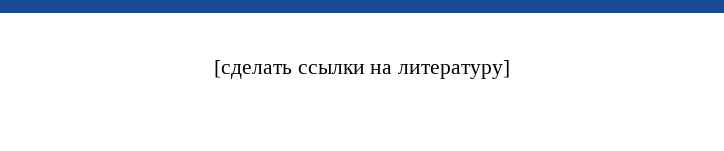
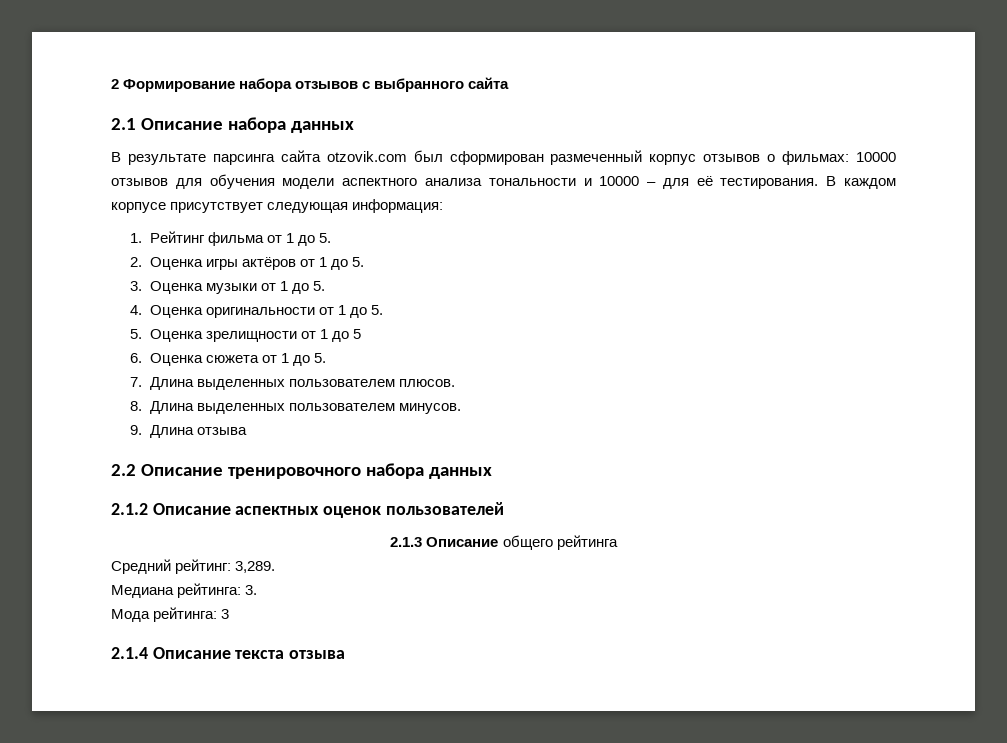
[213,60,511,79] [сделать ссылки на литературу] -> [111,77,510,92] [111,117,354,133] [111,150,896,165] [111,174,897,189] [111,199,444,213] [130,231,331,246] [130,257,364,270] [130,281,325,294] [130,305,383,318] [130,329,361,342] [130,353,326,366] [130,377,455,390] [130,401,461,414] [130,425,247,438] [111,463,492,479] [111,502,504,518] [390,535,618,550] [111,559,276,574] [111,583,258,598] [111,607,230,622] [111,647,346,659] 2 Формирование набора отзывов с выбранного сайта // 2.1 Описание набора данных // В результате парсинга сайта otzovik.com был сформирован размеченный корпус отзывов о фильмах: 10000 отзывов для обучения модели аспектного анализа тональности и 10000 – для её тестирования. В каждом корпусе присутствует следующая информация: // 1. Рейтинг фильма от 1 до 5. // 2. Оценка игры актёров от 1 до 5. // 3. Оценка музыки от 1 до 5. // 4. Оценка оригинальности от 1 до 5. // 5. Оценка зрелищности от 1 до 5 // 6. Оценка сюжета от 1 до 5. // 7. Длина выделенных пользователем плюсов. // 8. Длина выделенных пользователем минусов. // 9. Длина отзыва // 2.2 Описание тренировочного набора данных // 2.1.2 Описание аспектных оценок пользователей // 2.1.3 Описание общего рейтинга // Средний рейтинг: 3,289. // Медиана рейтинга: 3. // Мода рейтинга: 3 // 2.1.4 Описание текста отзыва

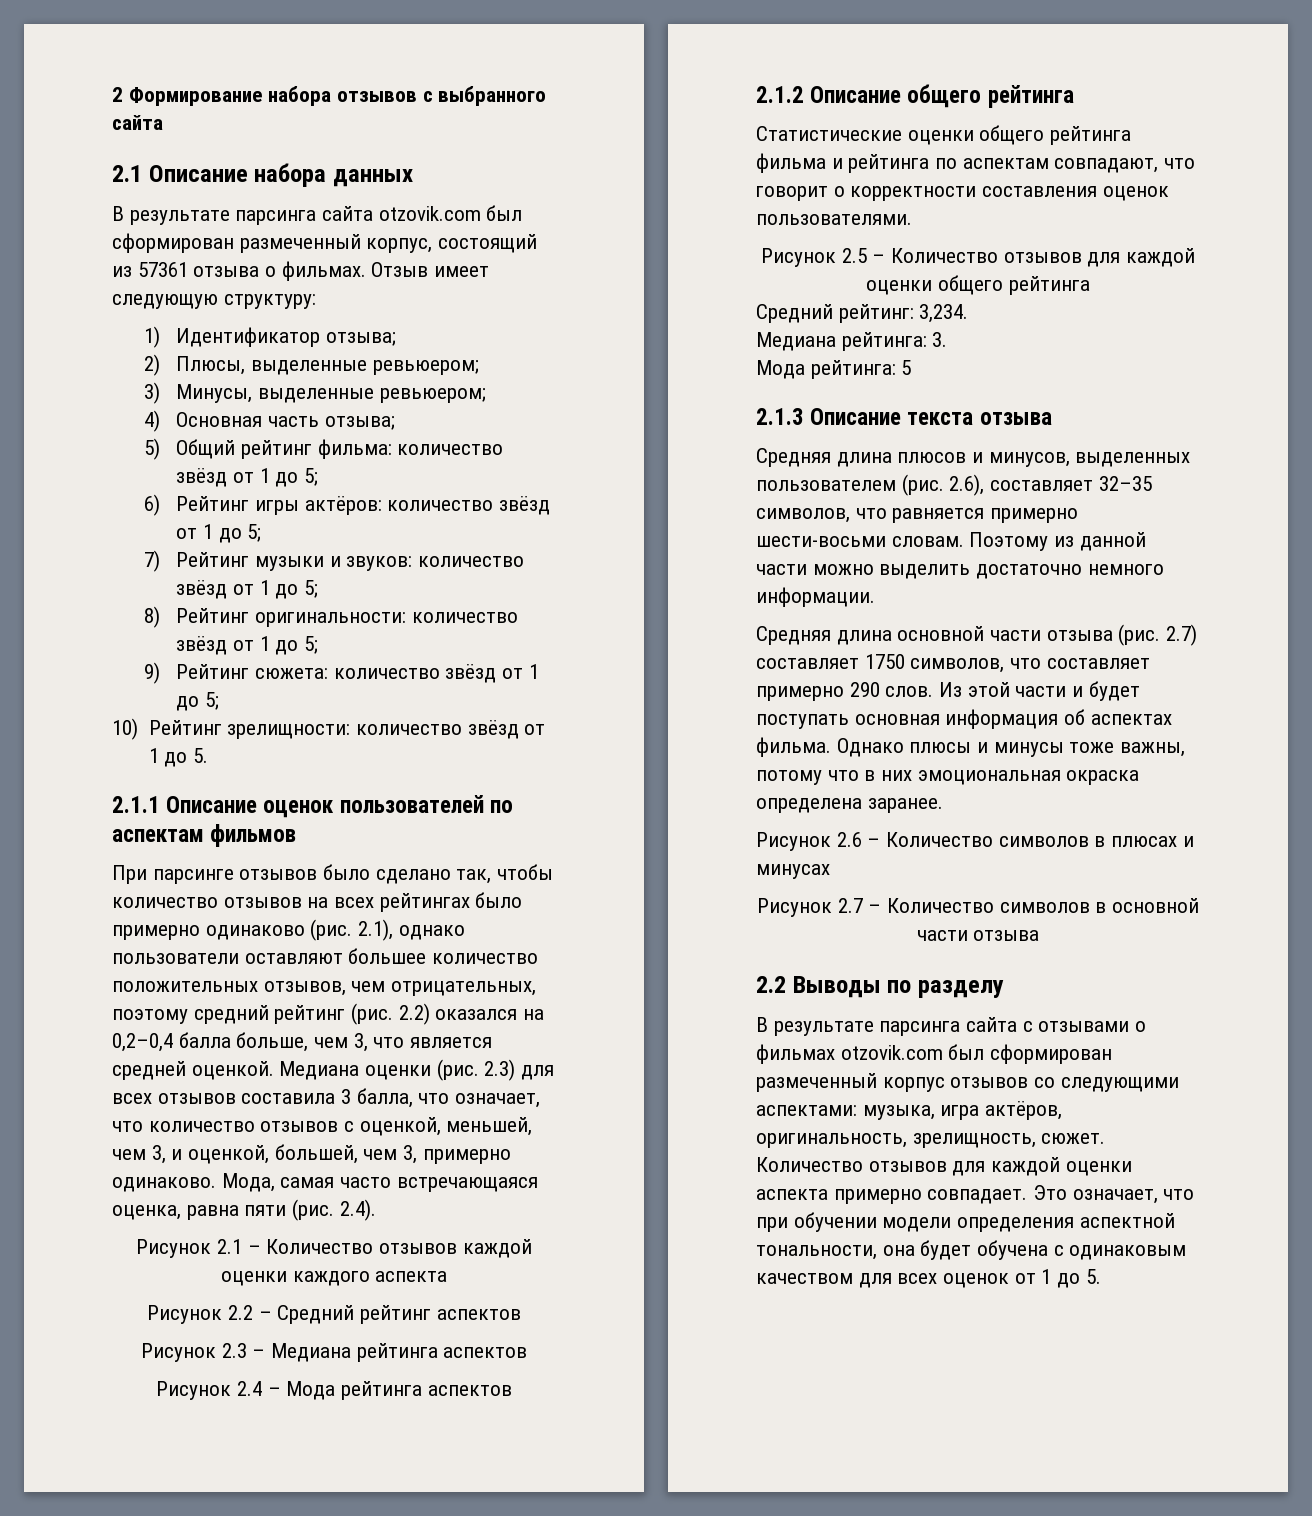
[649,151,896,165] [111,174,897,189] [111,199,444,213] [130,231,331,246] [130,257,364,270] [130,281,325,294] [130,305,383,318] [130,329,361,342] [130,353,326,366] [130,377,455,390] [130,401,461,414] [130,425,247,438] [111,463,492,479] [111,502,504,518] [390,537,499,547] корпус отзывов о фильмах: 10000 отзывов для обучения модели аспектного анализа тональности и 10000 – для её тестирования. В каждом корпусе присутствует следующая информация: // 1. Рейтинг фильма от 1 до 5. // 2. Оценка игры актёров от 1 до 5. // 3. Оценка музыки от 1 до 5. // 4. Оценка оригинальности от 1 до 5. // 5. Оценка зрелищности от 1 до 5 // 6. Оценка сюжета от 1 до 5. // 7. Длина выделенных пользователем плюсов. // 8. Длина выделенных пользователем минусов. // 9. Длина отзыва // 2.2 Описание тренировочного набора данных // 2.1.2 Описание аспектных оценок пользователей // 2.1.3 Описание -> [366,234,538,253] [112,261,490,281] [112,294,316,309] [144,326,397,348] [144,354,479,376] [144,382,486,404] [144,410,395,432] [144,438,504,460] [176,468,319,487] [144,494,551,516] [176,524,262,543] [144,550,525,572] [176,580,319,599] [144,606,518,628] [176,636,319,655] [144,662,539,684] [176,692,220,711] [112,718,546,740] [148,748,208,767] [112,795,513,818] [112,824,297,847] [112,864,554,884] [112,892,523,912] [112,919,465,941] [112,948,539,964] [112,981,537,996] [112,1003,545,1025] [112,1032,493,1052] [112,1059,555,1081] [112,1088,541,1108] [112,1117,533,1136] [112,1144,511,1164] [112,1173,538,1192] [112,1199,376,1221] [136,1239,532,1258] [220,1271,448,1286] [147,1305,521,1324] [140,1343,528,1362] [156,1381,512,1400] [756,84,1074,108] [756,125,1132,145] [756,153,1196,173] [756,186,1169,201] [756,214,912,225] [760,248,1196,267] [866,280,933,295] корпус, состоящий из 57361 отзыва о фильмах. Отзыв имеет следующую структуру: // 1) Идентификатор отзыва; // 2) Плюсы, выделенные ревьюером; // 3) Минусы, выделенные ревьюером; // 4) Основная часть отзыва; // 5) Общий рейтинг фильма: количество звёзд от 1 до 5; // 6) Рейтинг игры актёров: количество звёзд от 1 до 5; // 7) Рейтинг музыки и звуков: количество звёзд от 1 до 5; // 8) Рейтинг оригинальности: количество звёзд от 1 до 5; // 9) Рейтинг сюжета: количество звёзд от 1 до 5; // 10) Рейтинг зрелищности: количество звёзд от 1 до 5. // 2.1.1 Описание оценок пользователей по аспектам фильмов // При парсинге отзывов было сделано так, чтобы количество отзывов на всех рейтингах было примерно одинаково (рис. 2.1), однако пользователи оставляют большее количество положительных отзывов, чем отрицательных, поэтому средний рейтинг (рис. 2.2) оказался на 0,2–0,4 балла больше, чем 3, что является средней оценкой. Медиана оценки (рис. 2.3) для всех отзывов составила 3 балла, что означает, что количество отзывов с оценкой, меньшей, чем 3, и оценкой, большей, чем 3, примерно одинаково. Мода, самая часто встречающаяся оценка, равна пяти (рис. 2.4). // Рисунок 2.1 – Количество отзывов каждой оценки каждого аспекта // Рисунок 2.2 – Средний рейтинг аспектов // Рисунок 2.3 – Медиана рейтинга аспектов // Рисунок 2.4 – Мода рейтинга аспектов // 2.1.2 Описание общего рейтинга // Статистические оценки общего рейтинга фильма и рейтинга по аспектам совпадают, что говорит о корректности составления оценок пользователями. // Рисунок 2.5 – Количество отзывов для каждой оценки
[235,561,276,573] 3,289. -> [919,304,969,323] 3,234.
[221,609,230,619] [111,647,148,659] 3 // 2.1.4 -> [901,360,912,375] [756,408,804,425] 5 // 2.1.3
(346, 654) none -> [756,448,1191,467] [756,474,1152,496] [756,508,1079,523] [756,532,1146,551] [756,564,1164,579] [756,587,875,607] [756,624,1198,646] [756,654,1150,673] [756,681,1140,701] [756,709,1172,729] [756,737,1186,757] [756,770,1140,785] [756,798,943,813] [756,832,1194,851] [756,864,830,879] [756,898,1200,917] [916,930,1040,941] [756,976,1004,998] [756,1017,1147,1036] [756,1044,1113,1064] [756,1073,1179,1092] [756,1101,1063,1120] [756,1133,1106,1148] [756,1157,1132,1176] [756,1185,1195,1204] [756,1212,1175,1232] [756,1240,1187,1260] [756,1269,1101,1288] // Средняя длина плюсов и минусов, выделенных пользователем (рис. 2.6), составляет 32–35 символов, что равняется примерно шести-восьми словам. Поэтому из данной части можно выделить достаточно немного информации. // Средняя длина основной части отзыва (рис. 2.7) составляет 1750 символов, что составляет примерно 290 слов. Из этой части и будет поступать основная информация об аспектах фильма. Однако плюсы и минусы тоже важны, потому что в них эмоциональная окраска определена заранее. // Рисунок 2.6 – Количество символов в плюсах и минусах // Рисунок 2.7 – Количество символов в основной части отзыва // 2.2 Выводы по разделу // В результате парсинга сайта с отзывами о фильмах otzovik.com был сформирован размеченный корпус отзывов со следующими аспектами: музыка, игра актёров, оригинальность, зрелищность, сюжет. Количество отзывов для каждой оценки аспекта примерно совпадает. Это означает, что при обучении модели определения аспектной тональности, она будет обучена с одинаковым качеством для всех оценок от 1 до 5.

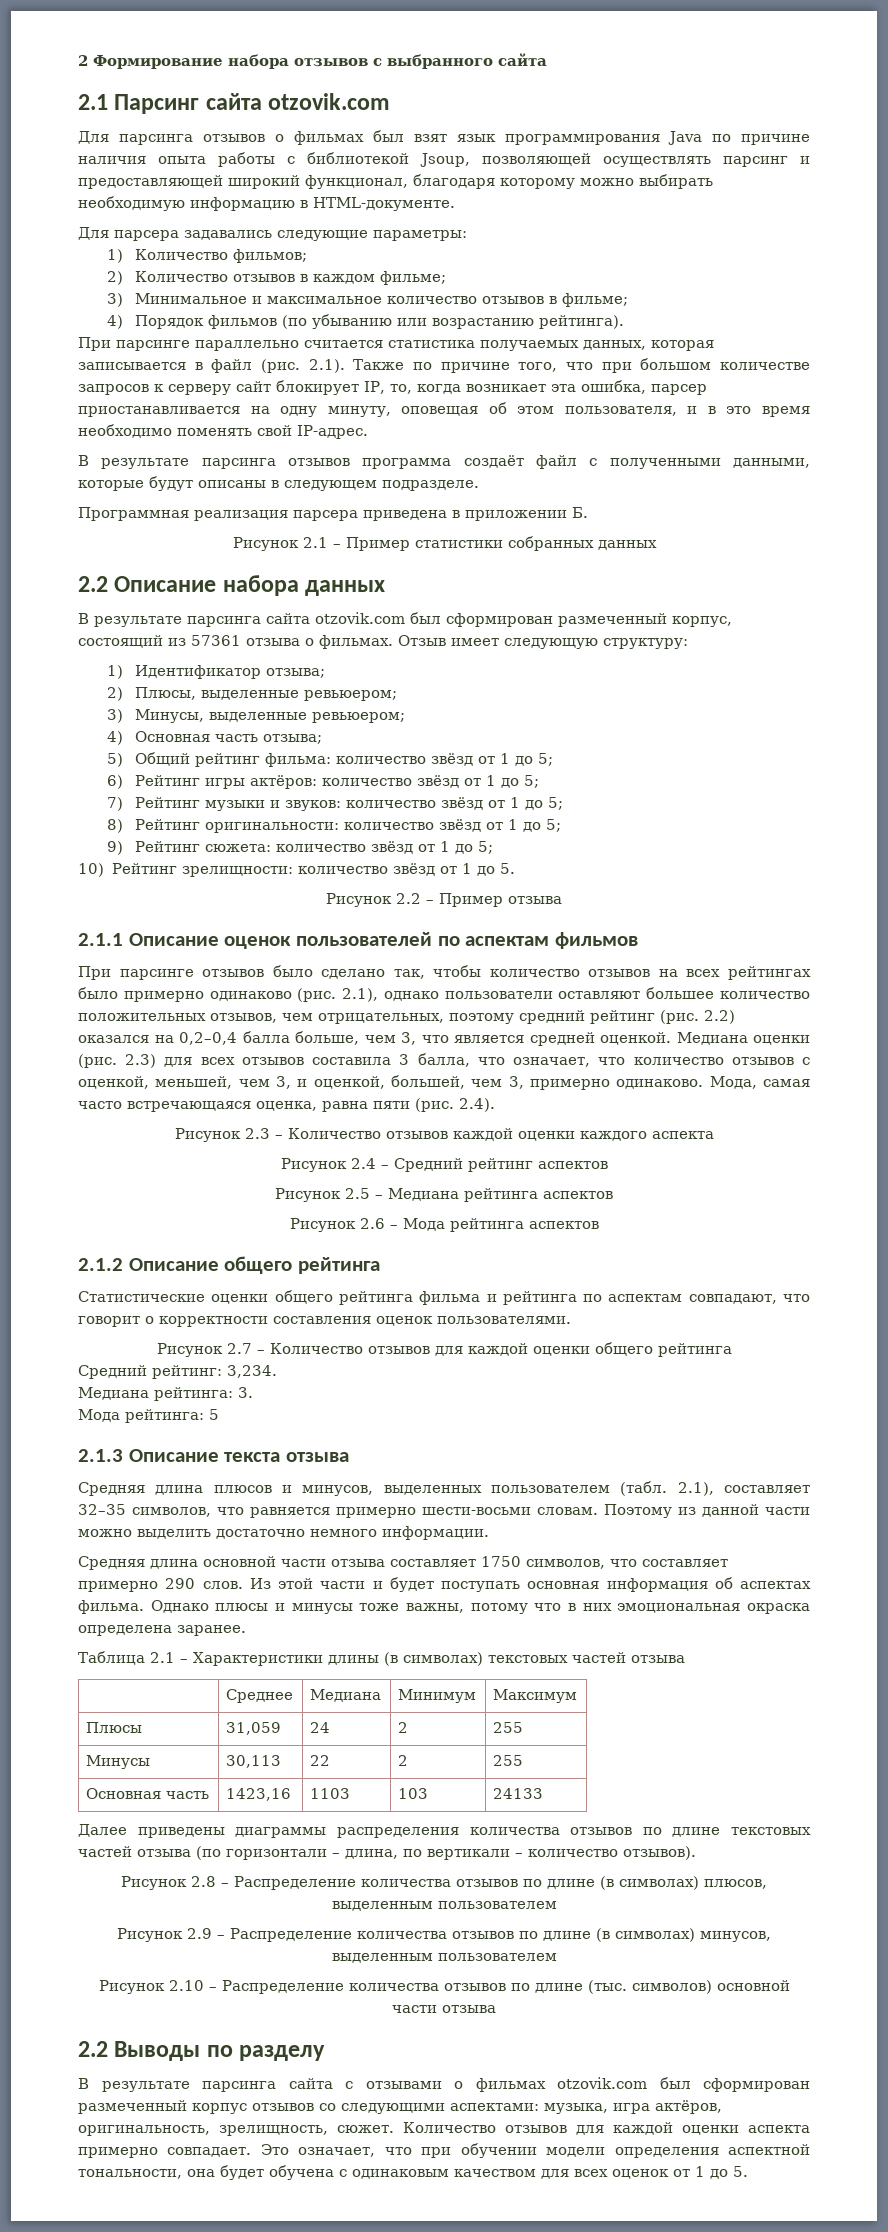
(142, 173) none -> [114,93,391,114] [78,130,810,145] [78,152,810,167] [78,174,713,189] [78,196,455,211] [78,227,467,241] [106,249,308,263] [106,271,447,285] [106,293,629,307] [106,314,625,329] [78,337,714,351] [78,358,810,373] [78,380,707,395] [78,402,810,417] [78,424,368,439] [78,455,810,469] [78,476,479,491] [78,507,588,521] [232,536,657,551] [78,576,108,592] Парсинг сайта otzovik.com // Для парсинга отзывов о фильмах был взят язык программирования Java по причине наличия опыта работы с библиотекой Jsoup, позволяющей осуществлять парсинг и предоставляющей широкий функционал, благодаря которому можно выбирать необходимую информацию в HTML-документе. // Для парсера задавались следующие параметры: // 1) Количество фильмов; // 2) Количество отзывов в каждом фильме; // 3) Минимальное и максимальное количество отзывов в фильме; // 4) Порядок фильмов (по убыванию или возрастанию рейтинга). // При парсинге параллельно считается статистика получаемых данных, которая записывается в файл (рис. 2.1). Также по причине того, что при большом количестве запросов к серверу сайт блокирует IP, то, когда возникает эта ошибка, парсер приостанавливается на одну минуту, оповещая об этом пользователя, и в это время необходимо поменять свой IP-адрес. // В результате парсинга отзывов программа создаёт файл с полученными данными, которые будут описаны в следующем подразделе. // Программная реализация парсера приведена в приложении Б. // Рисунок 2.1 – Пример статистики собранных данных // 2.2
(208, 755) none -> [326,893,562,907] // Рисунок 2.2 – Пример отзыва
[216,1239,242,1254] 2.1 -> [244,1128,270,1139] 2.3
[227,1305,253,1320] 2.2 -> [350,1158,376,1169] 2.4
[221,1343,247,1358] 2.3 -> [345,1188,370,1199] 2.5
[236,1381,262,1396] 2.4 -> [359,1218,385,1229] 2.6
[841,248,867,263] 2.5 -> [226,1343,252,1354] 2.7
[901,474,985,496] (рис. 2.6), -> [620,1481,714,1496] (табл. 2.1),
[1118,624,1198,646] (рис. 2.7) -> (385, 1563) none
[756,832,1194,851] [756,864,830,879] [756,898,1107,917] Рисунок 2.6 – Количество символов в плюсах и минусах // Рисунок 2.7 – Количество символов в -> [78,1651,685,1666] [226,1689,294,1703] [310,1689,382,1702] [398,1689,477,1703] [493,1689,578,1703] [86,1722,143,1733] [226,1722,282,1735] [310,1722,331,1733] [398,1722,409,1733] [493,1722,524,1733] [86,1755,151,1769] [226,1755,282,1768] [310,1755,331,1766] [398,1755,409,1766] [493,1755,524,1766] [86,1788,210,1799] [226,1788,292,1801] [310,1788,351,1799] [398,1788,429,1799] [493,1788,544,1799] [78,1824,811,1838] [78,1846,696,1860] [121,1876,767,1890] [331,1901,557,1911] [117,1928,771,1942] [331,1953,557,1963] [98,1980,712,1994] Таблица 2.1 – Характеристики длины (в символах) текстовых частей отзыва // | Среднее | Медиана | Минимум | Максимум // Плюсы | 31,059 | 24 | 2 | 255 // Минусы | 30,113 | 22 | 2 | 255 // Основная часть | 1423,16 | 1103 | 103 | 24133 // Далее приведены диаграммы распределения количества отзывов по длине текстовых частей отзыва (по горизонтали – длина, по вертикали – количество отзывов). // Рисунок 2.8 – Распределение количества отзывов по длине (в символах) плюсов, выделенным пользователем // Рисунок 2.9 – Распределение количества отзывов по длине (в символах) минусов, выделенным пользователем // Рисунок 2.10 – Распределение количества отзывов по длине (тыс. символов)

